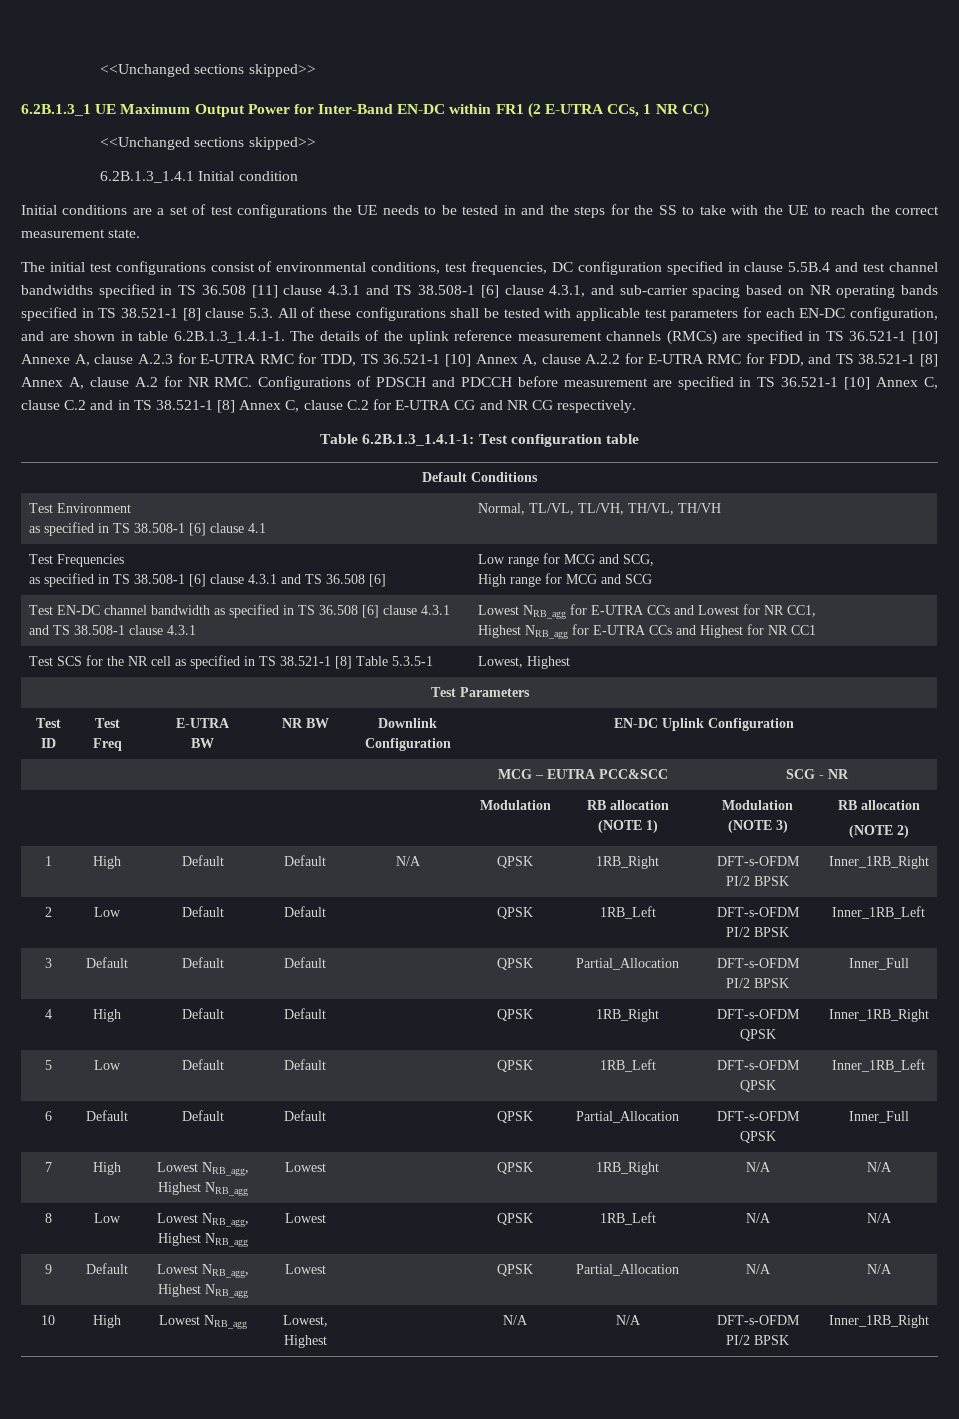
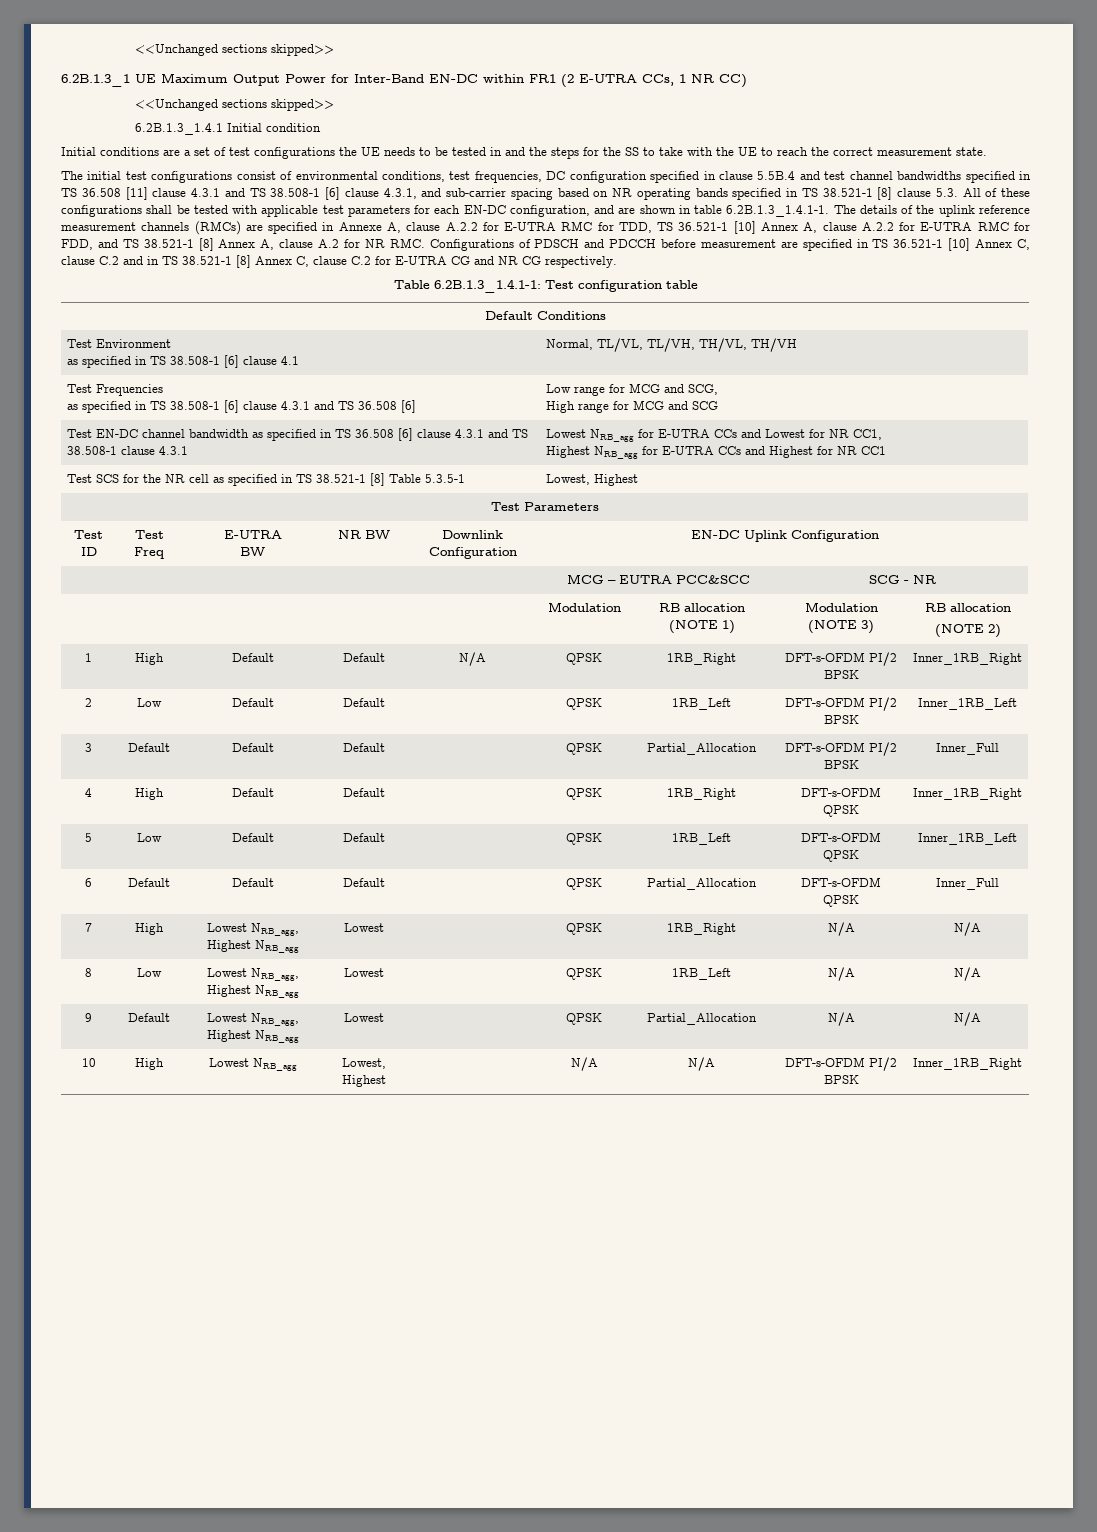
[825,331,938,344] TS 36.521-1 [10] -> (335, 226) none
[137,354,173,364] A.2.3 -> [445,222,478,231] A.2.2

